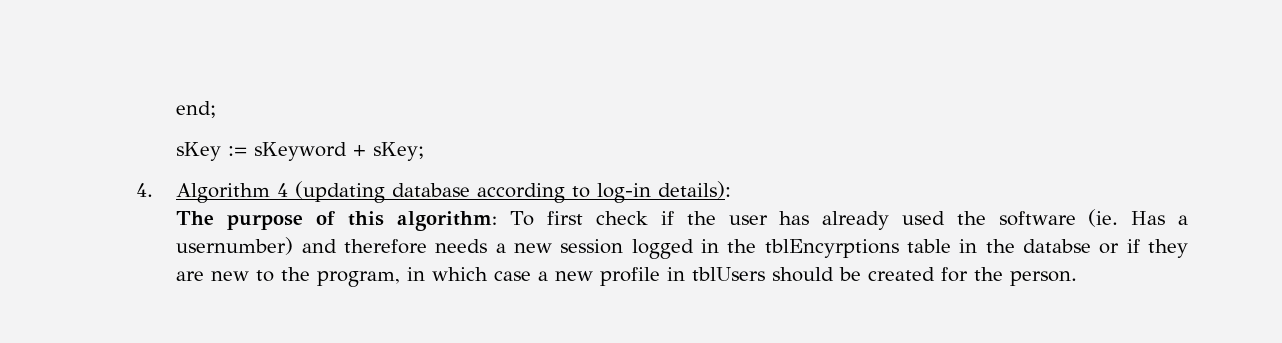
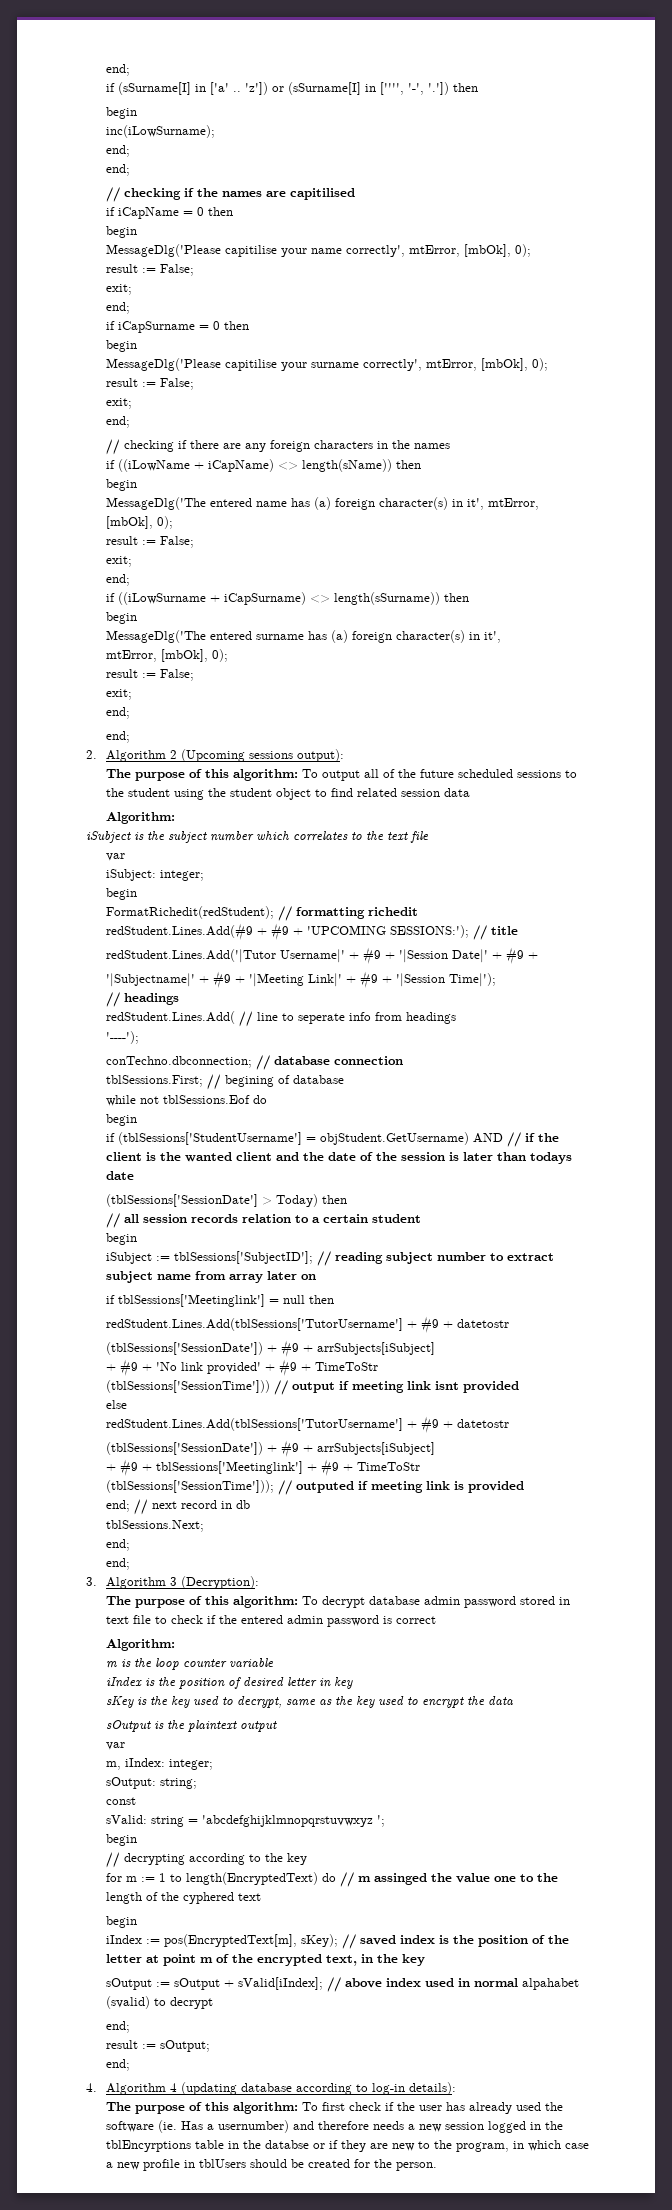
[176,101,217,118] [176,142,425,161] end; // sKey := sKeyword + sKey; -> [105,64,130,76] [105,82,478,95] [105,107,137,119] [105,125,215,138] [105,145,130,157] [105,164,130,176] [105,187,355,202] [105,207,233,219] [105,226,137,238] [105,244,531,257] [105,264,194,276] [105,284,132,295] [105,302,130,314] [105,321,249,333] [105,340,137,352] [105,358,548,371] [105,378,194,390] [105,398,132,409] [105,416,130,428] [105,439,450,455] [105,459,421,472] [105,479,137,491] [105,497,539,510] [105,516,173,529] [105,536,194,548] [105,556,132,567] [105,574,130,586] [105,592,469,605] [105,612,137,624] [105,630,501,643] [105,649,228,662] [105,669,194,681] [105,689,132,700] [105,707,130,719] [105,731,130,743] [86,749,344,762] [105,769,577,781] [105,788,470,800] [105,812,175,824] [86,831,430,843] [105,853,125,861] [105,869,204,881] [105,888,137,900] [105,906,418,921] [105,923,518,940] [105,947,538,964] [105,971,496,988] [105,992,179,1007] [105,1011,456,1027] [105,1031,139,1044] [105,1055,403,1070] [105,1074,344,1090] [105,1095,267,1106] [105,1114,137,1126] [105,1132,559,1147] [105,1152,572,1164] [105,1171,134,1180] [105,1194,347,1207] [105,1213,421,1228] [105,1233,137,1245] [105,1251,554,1266] [105,1271,316,1283] [105,1294,334,1307] [105,1316,509,1333] [105,1340,435,1357] [105,1359,378,1376] [105,1380,519,1395] [105,1400,127,1409] [105,1416,509,1433] [105,1440,435,1457] [105,1459,420,1476] [105,1480,524,1495] [105,1499,250,1515] [105,1520,204,1532] [105,1539,130,1551] [105,1558,130,1570] [86,1576,259,1589] [105,1596,570,1608] [105,1615,436,1627] [105,1639,175,1651] [105,1658,274,1670] [105,1677,353,1689] [105,1696,513,1708] [105,1720,277,1732] [105,1742,125,1750] [105,1758,213,1770] [105,1777,197,1789] [105,1797,136,1805] [105,1815,385,1827] [105,1834,137,1846] [105,1852,307,1868] [105,1872,558,1887] [105,1892,261,1904] [105,1916,137,1928] [105,1934,569,1949] [105,1954,425,1966] [105,1977,579,1992] [105,1996,213,2009] [105,2021,130,2033] [105,2040,210,2052] [105,2059,130,2071] end; // if (sSurname[I] in ['a' .. 'z']) or (sSurname[I] in ['''', '-', '.']) then // begin // inc(iLowSurname); // end; // end; // // checking if the names are capitilised // if iCapName = 0 then // begin // MessageDlg('Please capitilise your name correctly', mtError, [mbOk], 0); // result := False; // exit; // end; // if iCapSurname = 0 then // begin // MessageDlg('Please capitilise your surname correctly', mtError, [mbOk], 0); // result := False; // exit; // end; // // checking if there are any foreign characters in the names // if ((iLowName + iCapName) <> length(sName)) then // begin // MessageDlg('The entered name has (a) foreign character(s) in it', mtError, // [mbOk], 0); // result := False; // exit; // end; // if ((iLowSurname + iCapSurname) <> length(sSurname)) then // begin // MessageDlg('The entered surname has (a) foreign character(s) in it', // mtError, [mbOk], 0); // result := False; // exit; // end; // end; // 2. Algorithm 2 (Upcoming sessions output): // The purpose of this algorithm: To output all of the future scheduled sessions to the student using the student object to find related session data // Algorithm: // iSubject is the subject number which correlates to the text file // var // iSubject: integer; // begin // FormatRichedit(redStudent); // formatting richedit // redStudent.Lines.Add(#9 + #9 + 'UPCOMING SESSIONS:'); // title // redStudent.Lines.Add('|Tutor Username|' + #9 + '|Session Date|' + #9 + // '|Subjectname|' + #9 + '|Meeting Link|' + #9 + '|Session Time|'); // // headings // redStudent.Lines.Add( // line to seperate info from headings // '----'); // conTechno.dbconnection; // database connection // tblSessions.First; // begining of database // while not tblSessions.Eof do // begin // if (tblSessions['StudentUsername'] = objStudent.GetUsername) AND // if the client is the wanted client and the date of the session is later than todays date // (tblSessions['SessionDate'] > Today) then // // all session records relation to a certain student // begin // iSubject := tblSessions['SubjectID']; // reading subject number to extract subject name from array later on // if tblSessions['Meetinglink'] = null then // redStudent.Lines.Add(tblSessions['TutorUsername'] + #9 + datetostr // (tblSessions['SessionDate']) + #9 + arrSubjects[iSubject] // + #9 + 'No link provided' + #9 + TimeToStr // (tblSessions['SessionTime'])) // output if meeting link isnt provided // else // redStudent.Lines.Add(tblSessions['TutorUsername'] + #9 + datetostr // (tblSessions['SessionDate']) + #9 + arrSubjects[iSubject] // + #9 + tblSessions['Meetinglink'] + #9 + TimeToStr // (tblSessions['SessionTime'])); // outputed if meeting link is provided // end; // next record in db // tblSessions.Next; // end; // end; // 3. Algorithm 3 (Decryption): // The purpose of this algorithm: To decrypt database admin password stored in text file to check if the entered admin password is correct // Algorithm: // m is the loop counter variable // iIndex is the position of desired letter in key // sKey is the key used to decrypt, same as the key used to encrypt the data // sOutput is the plaintext output // var // m, iIndex: integer; // sOutput: string; // const // sValid: string = 'abcdefghijklmnopqrstuvwxyz '; // begin // // decrypting according to the key // for m := 1 to length(EncryptedText) do // m assinged the value one to the length of the cyphered text // begin // iIndex := pos(EncryptedText[m], sKey); // saved index is the position of the letter at point m of the encrypted text, in the key // sOutput := sOutput + sValid[iIndex]; // above index used in normal alpahabet (svalid) to decrypt // end; // result := sOutput; // end;

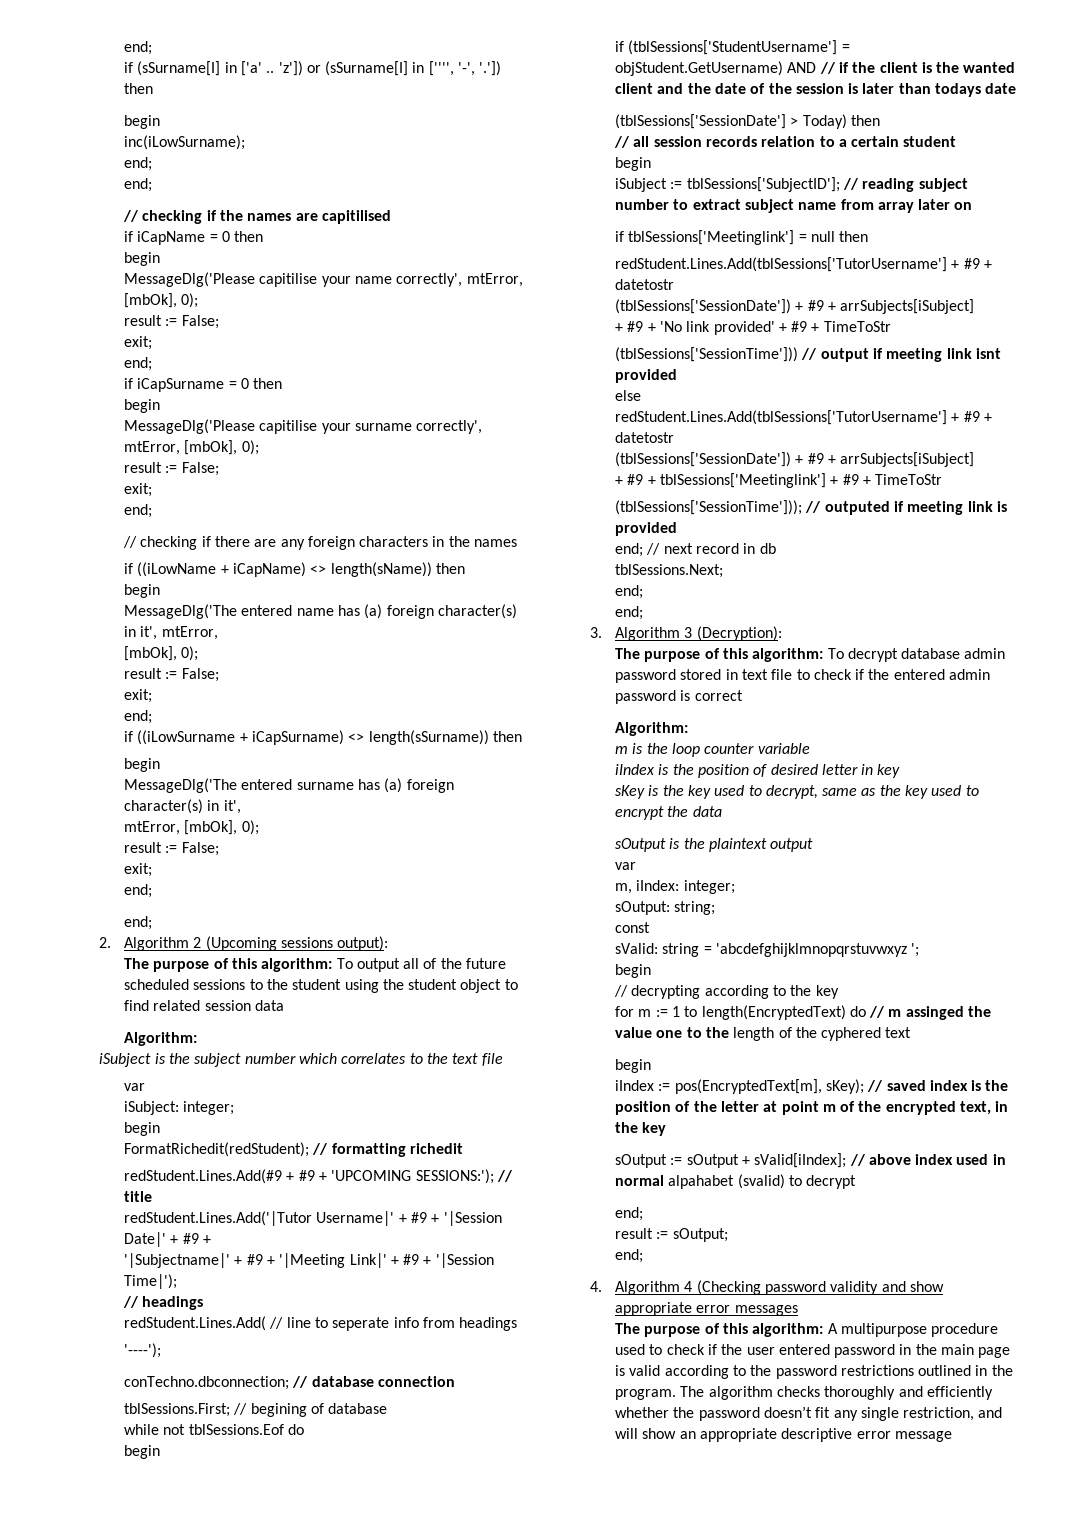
[180,2082,456,2095] [105,2102,563,2114] [105,2120,563,2133] [105,2140,589,2152] [105,2159,437,2171] (updating database according to log-in details): // The purpose of this algorithm: To first check if the user has already used the software (ie. Has a usernumber) and therefore needs a new session logged in the tblEncyrptions table in the databse or if they are new to the program, in which case a new profile in tblUsers should be created for the person. -> [696,1280,944,1295] [614,1302,798,1316] [614,1323,999,1337] [614,1344,1011,1358] [614,1365,1013,1379] [614,1386,993,1400] [614,1406,1003,1421] [614,1428,952,1442] (Checking password validity and show appropriate error messages // The purpose of this algorithm: A multipurpose procedure used to check if the user entered password in the main page is valid according to the password restrictions outlined in the program. The algorithm checks thoroughly and efficiently whether the password doesn’t fit any single restriction, and will show an appropriate descriptive error message

